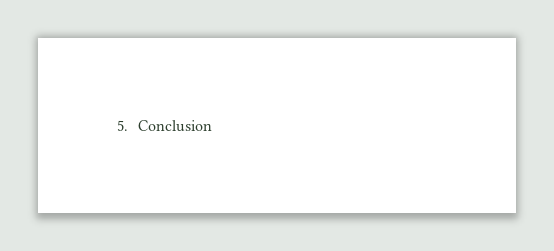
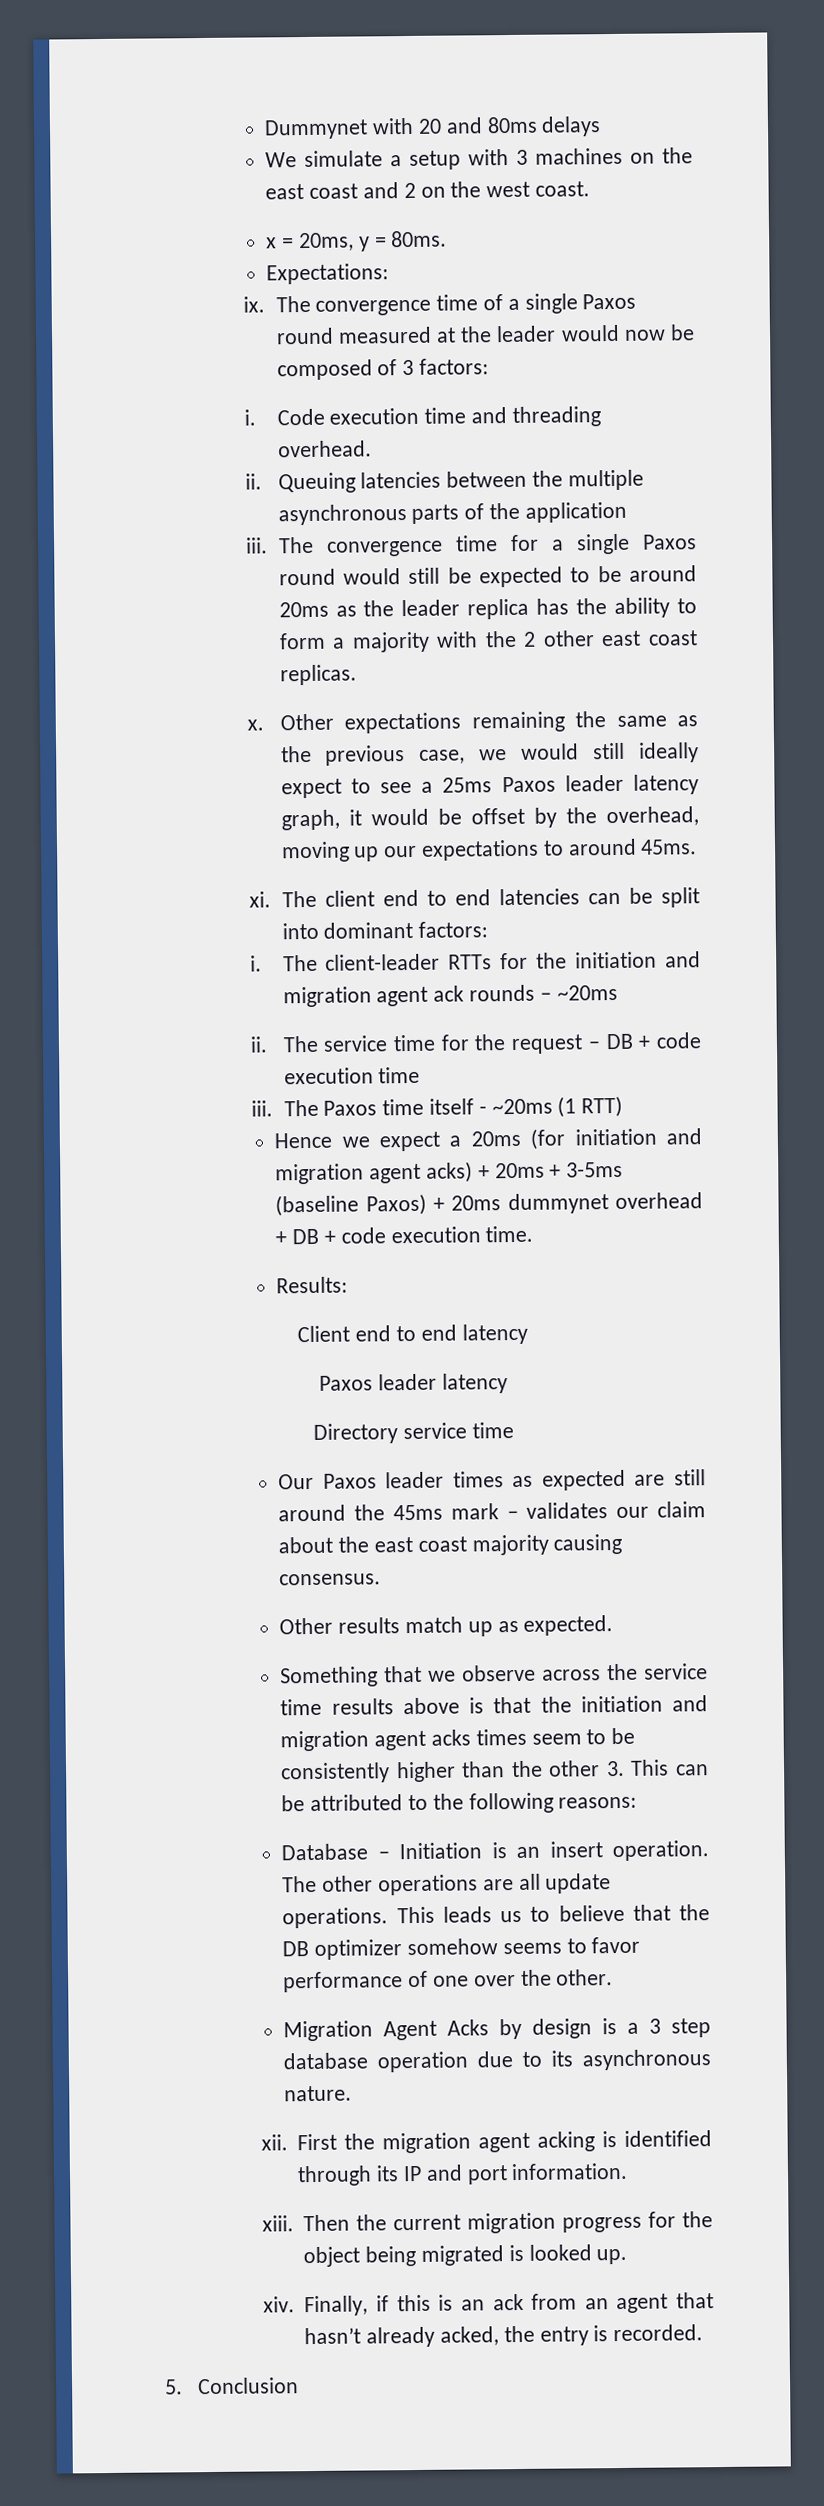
(116, 125) none -> [264,116,602,140] [265,147,694,170] [265,181,590,200] [266,230,448,252] [266,263,390,285] [242,293,637,316] [275,324,695,345] [276,358,489,381] [243,406,601,427] [277,440,372,458] [244,469,644,494] [277,501,627,526] [244,533,697,557] [278,565,697,588] [278,597,698,620] [278,630,699,653] [279,664,357,686] [246,711,698,734] [280,742,699,766] [280,774,699,799] [280,806,699,831] [280,838,698,863] [248,887,701,908] [281,921,489,940] [249,951,701,972] [282,984,618,1008] [249,1032,702,1055] [283,1066,421,1085] [250,1095,624,1118] [274,1128,702,1152] [275,1161,624,1185] [275,1192,703,1217] [275,1225,534,1245] [276,1276,349,1294] [297,1323,528,1345] [319,1373,508,1394] [313,1422,514,1444] [278,1469,706,1491] [278,1501,706,1522] [278,1533,623,1556] [279,1573,382,1586] [279,1615,614,1637] [280,1663,708,1688] [280,1695,709,1716] [280,1727,636,1752] [280,1759,709,1784] [281,1792,638,1814] [281,1840,709,1862] [282,1873,612,1896] [282,1904,711,1929] [282,1936,641,1960] [283,1969,614,1993] [283,2018,711,2042] [283,2049,711,2073] [284,2085,353,2102] [260,2130,712,2154] [297,2162,629,2187] [261,2211,713,2234] [303,2244,628,2268] [262,2292,714,2317] [304,2324,704,2348] Dummynet with 20 and 80ms delays // We simulate a setup with 3 machines on the east coast and 2 on the west coast. // x = 20ms, y = 80ms. // Expectations: // ix. The convergence time of a single Paxos round measured at the leader would now be composed of 3 factors: // i. Code execution time and threading overhead. // ii. Queuing latencies between the multiple asynchronous parts of the application // iii. The convergence time for a single Paxos round would still be expected to be around 20ms as the leader replica has the ability to form a majority with the 2 other east coast replicas. // x. Other expectations remaining the same as the previous case, we would still ideally expect to see a 25ms Paxos leader latency graph, it would be offset by the overhead, moving up our expectations to around 45ms. // xi. The client end to end latencies can be split into dominant factors: // i. The client-leader RTTs for the initiation and migration agent ack rounds – ~20ms // ii. The service time for the request – DB + code execution time // iii. The Paxos time itself - ~20ms (1 RTT) // Hence we expect a 20ms (for initiation and migration agent acks) + 20ms + 3-5ms (baseline Paxos) + 20ms dummynet overhead + DB + code execution time. // Results: // Client end to end latency // Paxos leader latency // Directory service time // Our Paxos leader times as expected are still around the 45ms mark – validates our claim about the east coast majority causing consensus. // Other results match up as expected. // Something that we observe across the service time results above is that the initiation and migration agent acks times seem to be consistently higher than the other 3. This can be attributed to the following reasons: // Database – Initiation is an insert operation. The other operations are all update operations. This leads us to believe that the DB optimizer somehow seems to favor performance of one over the other. // Migration Agent Acks by design is a 3 step database operation due to its asynchronous nature. // xii. First the migration agent acking is identified through its IP and port information. // xiii. Then the current migration progress for the object being migrated is looked up. // xiv. Finally, if this is an ack from an agent that hasn’t already acked, the entry is recorded. //

